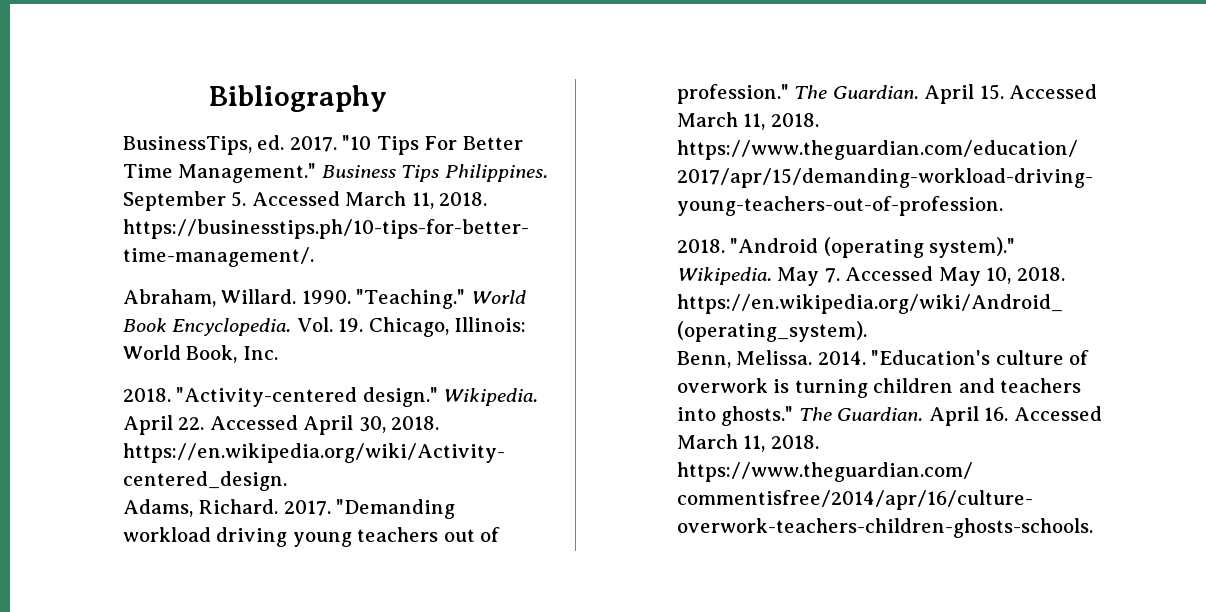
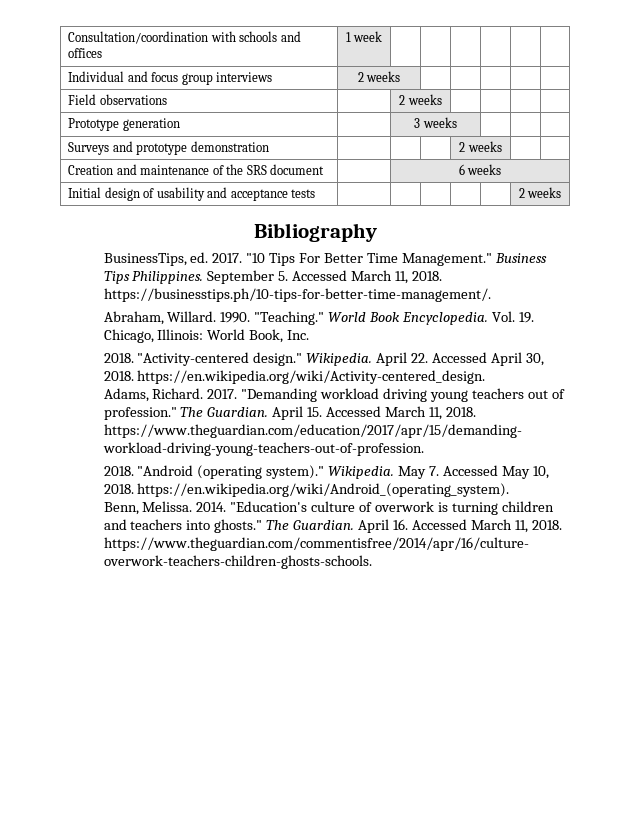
(209, 98) none -> [68,31,301,44] [68,48,103,58] [345,31,383,42] [68,71,273,85] [357,71,401,82] [68,94,167,105] [399,94,442,105] [68,118,180,131] [414,117,457,128] [68,141,269,155] [459,141,502,152] [68,164,325,175] [458,164,502,175] [68,187,316,201] [518,187,562,198] Consultation/coordination with schools and offices | 1 week | | | | | | // Individual and focus group interviews | 2 weeks | | | | | // Field observations | | 2 weeks | | | | // Prototype generation | | 3 weeks | | | // Surveys and prototype demonstration | | | | 2 weeks | | // Creation and maintenance of the SRS document | | 6 weeks // Initial design of usability and acceptance tests | | | | | | 2 weeks //

